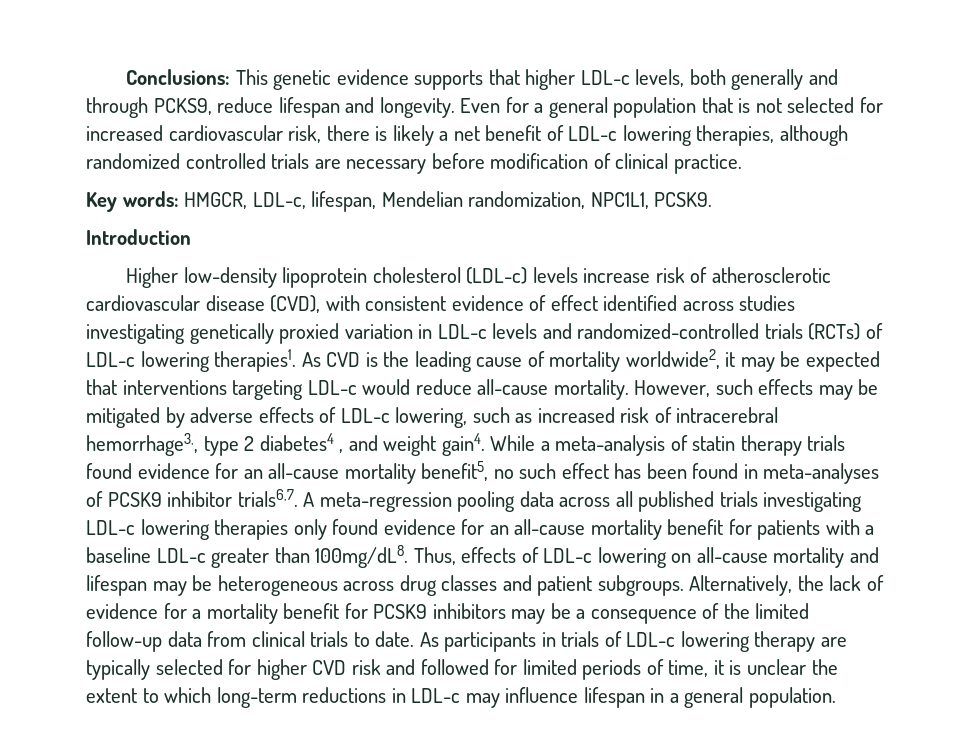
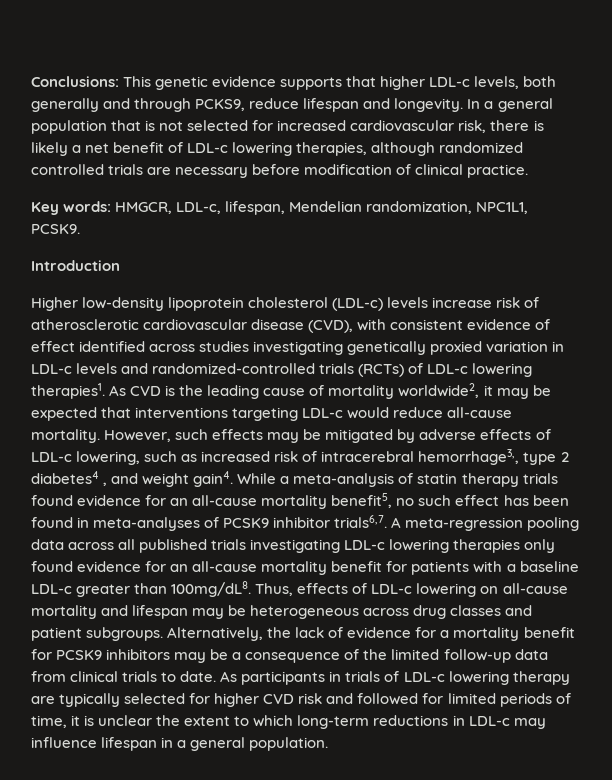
[460,97,529,113] Even for -> [467,99,481,109] In

